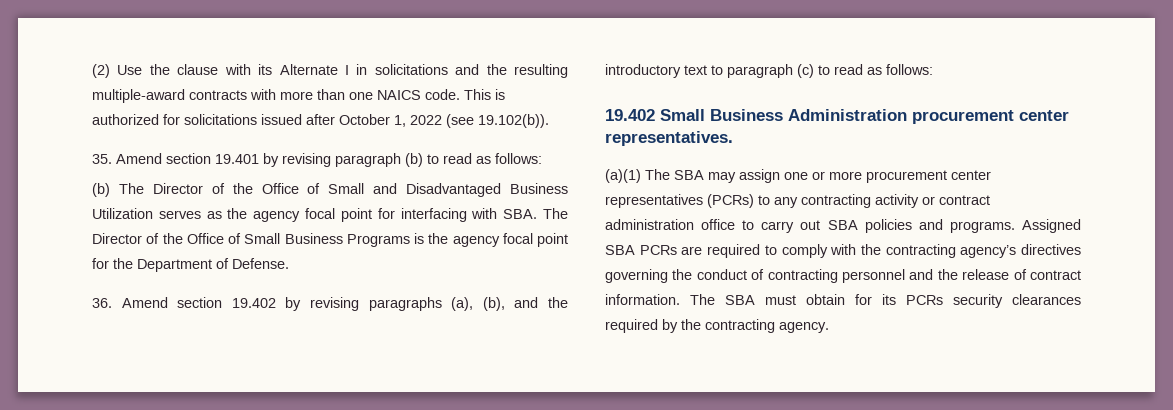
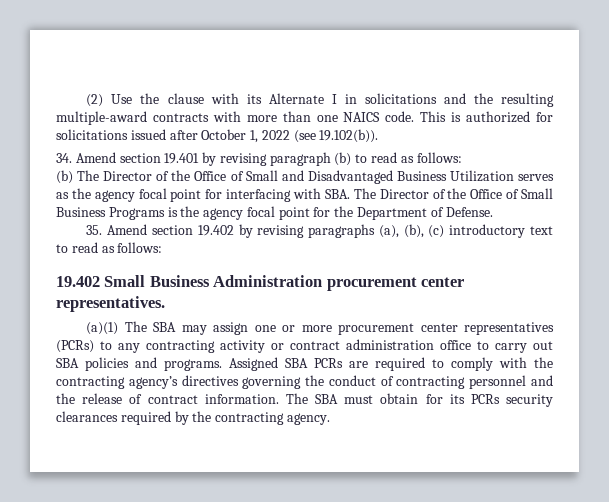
[92,154,112,164] 35. -> [56,153,72,163] 34.
[92,298,112,308] 36. -> [86,225,103,235] 35.
[514,297,569,308] and the -> [428,225,445,238] (c)
[727,64,830,78] paragraph (c) to -> (68, 248) none

